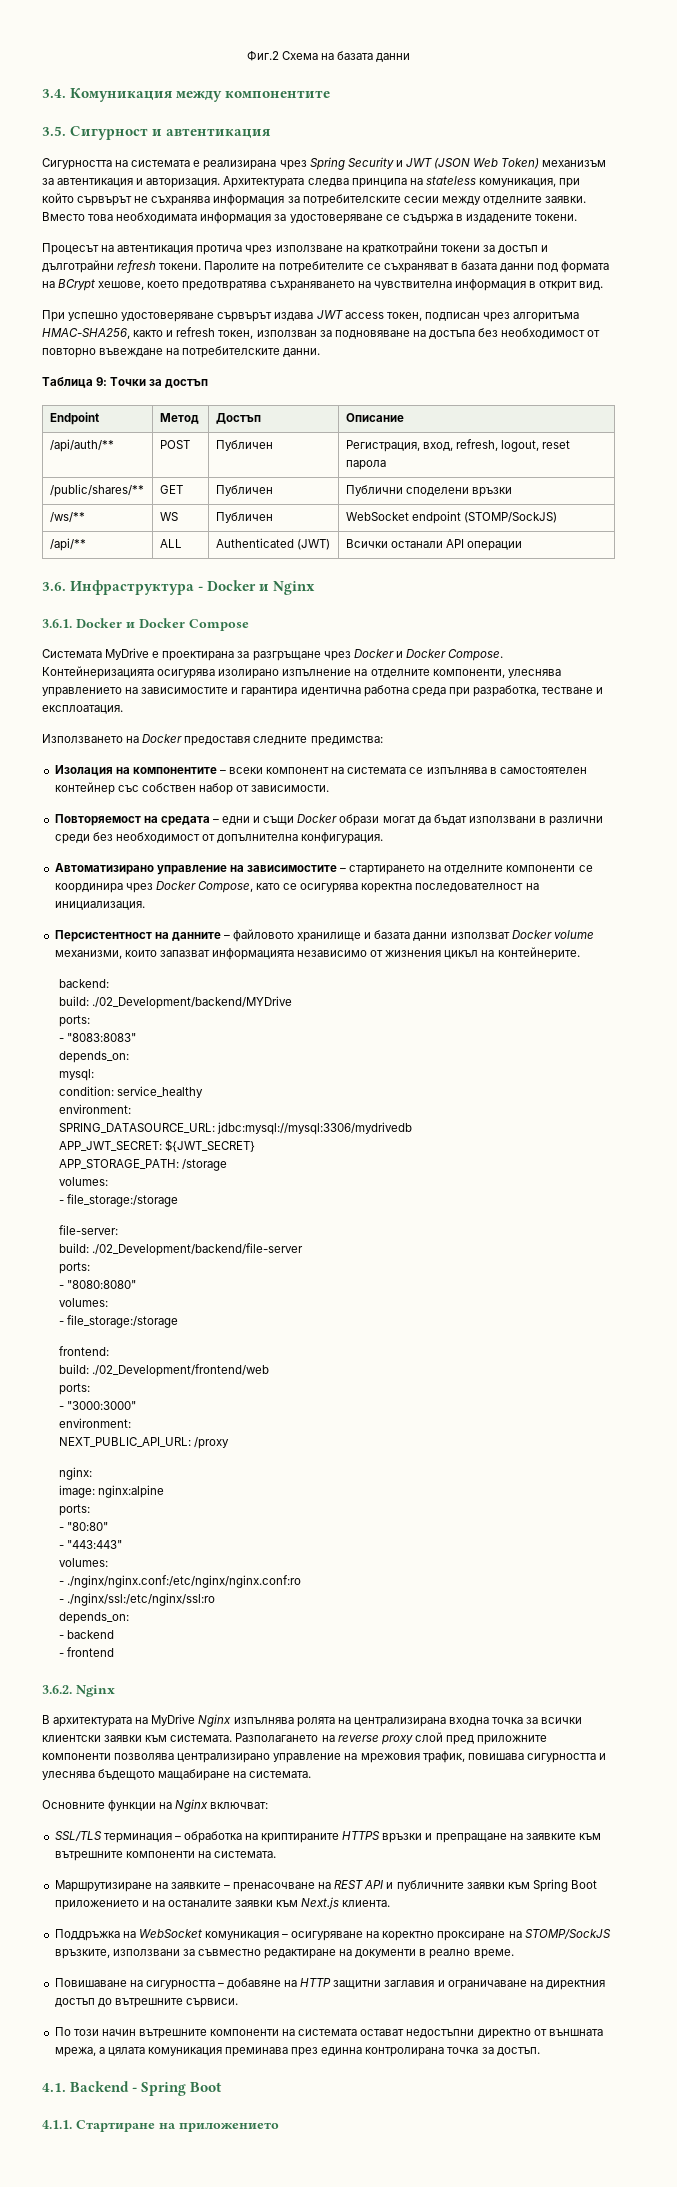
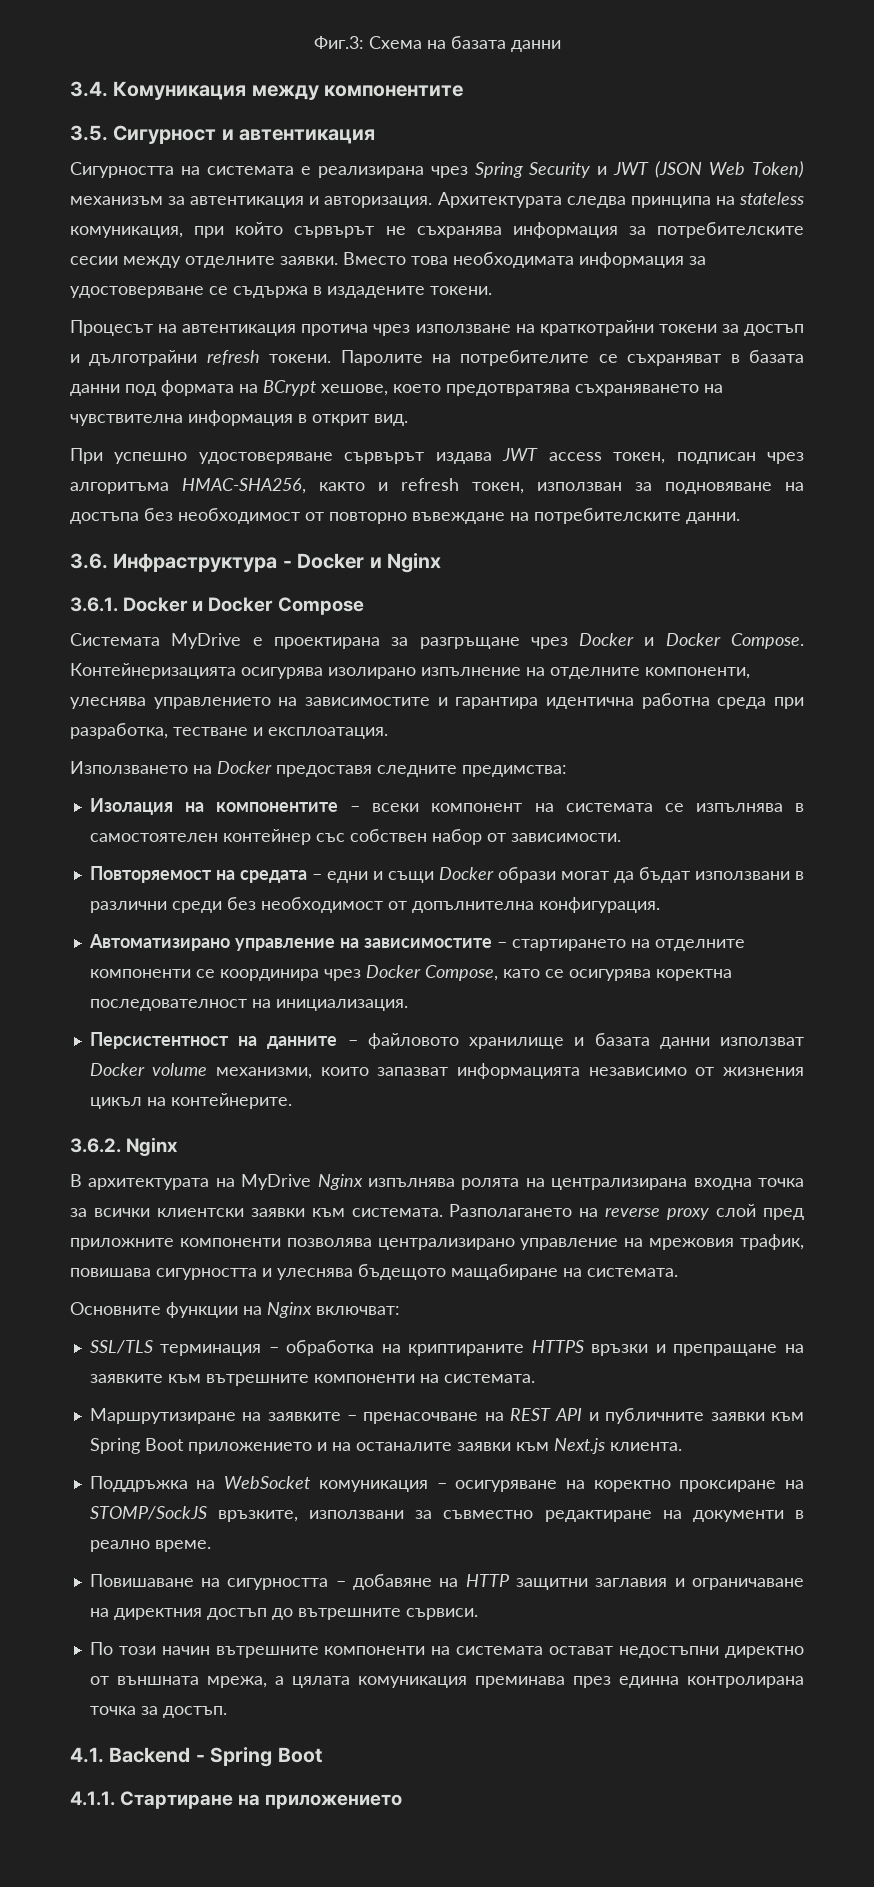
[246,51,279,61] Фиг.2 -> [313,36,364,49] Фиг.3:
[42,377,209,388] [49,412,99,425] [159,413,199,424] [215,413,261,424] [345,413,404,422] [49,439,114,452] [159,440,190,449] [215,440,273,451] [345,439,571,452] [345,460,386,470] [49,484,144,497] [159,485,183,494] [215,485,273,496] [345,485,513,497] [49,512,85,523] [159,512,178,521] [215,512,273,523] [345,511,558,524] [49,538,86,551] [159,539,182,548] [215,538,331,550] [345,539,523,551] // Таблица 9: Точки за достъп // Endpoint | Метод | Достъп | Описание // /api/auth/** | POST | Публичен | Регистрация, вход, refresh, logout, reset парола // /public/shares/** | GET | Публичен | Публични споделени връзки // /ws/** | WS | Публичен | WebSocket endpoint (STOMP/SockJS) // /api/** | ALL | Authenticated (JWT) | Всички останали API операции -> (740, 518) none
[58,979,109,988] [58,996,292,1009] [58,1015,90,1027] [58,1033,136,1042] [58,1051,129,1063] [58,1069,94,1081] [58,1086,203,1098] [58,1104,131,1114] [58,1122,412,1135] [58,1139,255,1152] [58,1159,227,1171] [58,1177,108,1186] [58,1194,178,1207] [58,1225,118,1235] [58,1243,303,1256] [58,1262,90,1274] [58,1280,136,1289] [58,1298,108,1307] [58,1315,178,1328] [58,1346,109,1356] [58,1364,269,1377] [58,1383,90,1395] [58,1401,136,1410] [58,1418,131,1428] [58,1437,229,1449] [58,1467,92,1480] [58,1485,164,1498] [58,1504,90,1516] [58,1522,108,1531] [58,1540,122,1549] [58,1558,108,1567] [58,1575,301,1588] [58,1593,215,1606] [58,1612,129,1624] [58,1630,114,1639] [58,1647,114,1657] // backend: // build: ./02_Development/backend/MYDrive // ports: // - "8083:8083" // depends_on: // mysql: // condition: service_healthy // environment: // SPRING_DATASOURCE_URL: jdbc:mysql://mysql:3306/mydrivedb // APP_JWT_SECRET: ${JWT_SECRET} // APP_STORAGE_PATH: /storage // volumes: // - file_storage:/storage // file-server: // build: ./02_Development/backend/file-server // ports: // - "8080:8080" // volumes: // - file_storage:/storage // frontend: // build: ./02_Development/frontend/web // ports: // - "3000:3000" // environment: // NEXT_PUBLIC_API_URL: /proxy // nginx: // image: nginx:alpine // ports: // - "80:80" // - "443:443" // volumes: // - ./nginx/nginx.conf:/etc/nginx/nginx.conf:ro // - ./nginx/ssl:/etc/nginx/ssl:ro // depends_on: // - backend // - frontend -> (292, 1101) none

